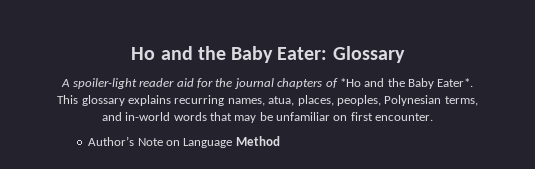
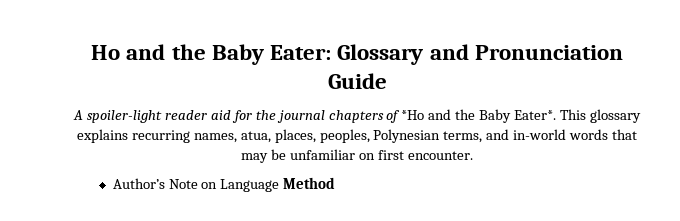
(405, 54) none -> [429,44,623,60] [327,73,387,89] and Pronunciation Guide

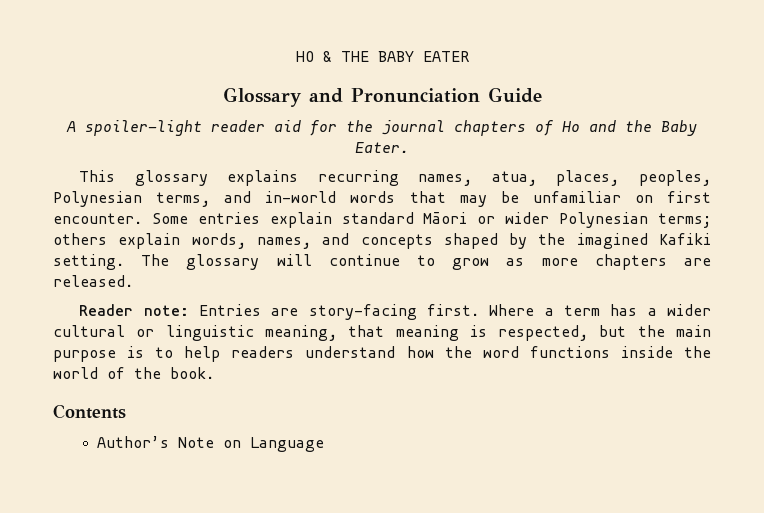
[91,44,332,65] Ho and the Baby Eater: -> [295,51,469,62] HO & THE BABY EATER //
[401,109,557,123] *Ho and the Baby Eater*. -> [562,120,697,136] [355,142,409,153] Ho and the Baby Eater. //
(473, 155) none -> [151,212,712,228] [53,233,711,249] [53,254,711,270] [53,275,133,287] [79,304,711,320] [53,325,711,341] [53,346,711,362] [53,367,214,379] [53,404,126,419] Some entries explain standard Māori or wider Polynesian terms; others explain words, names, and concepts shaped by the imagined Kafiki setting. The glossary will continue to grow as more chapters are released. // Reader note: Entries are story-facing first. Where a term has a wider cultural or linguistic meaning, that meaning is respected, but the main purpose is to help readers understand how the word functions inside the world of the book. // Contents
[283,177,336,189] Method -> (325, 444) none

